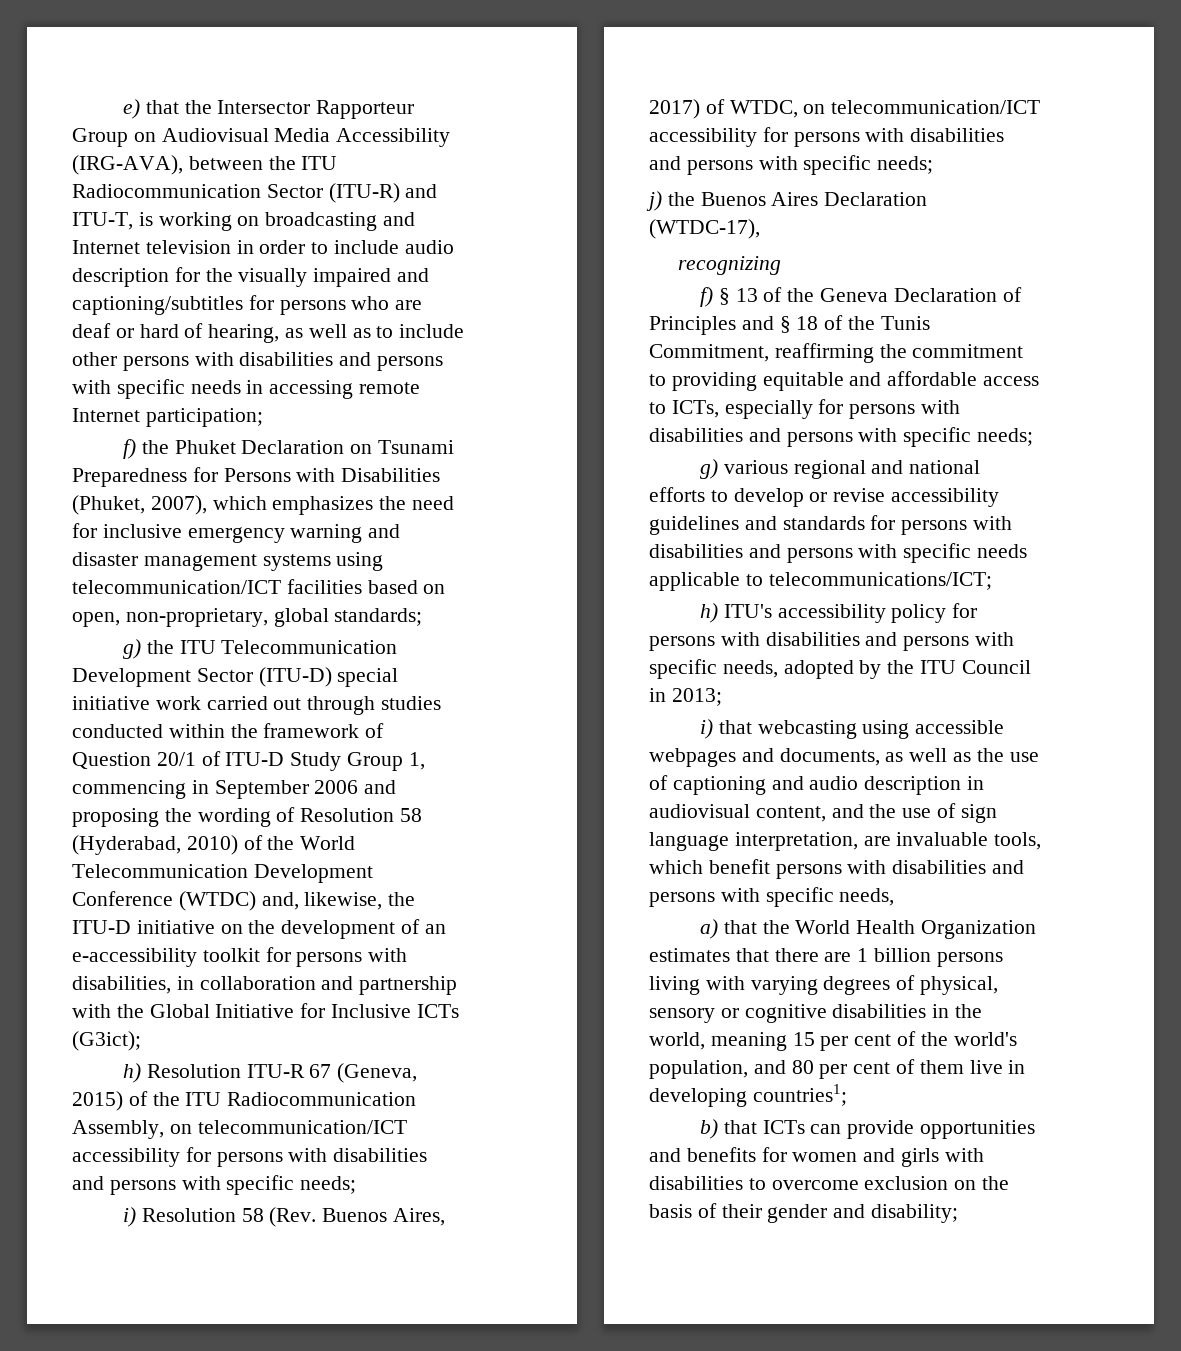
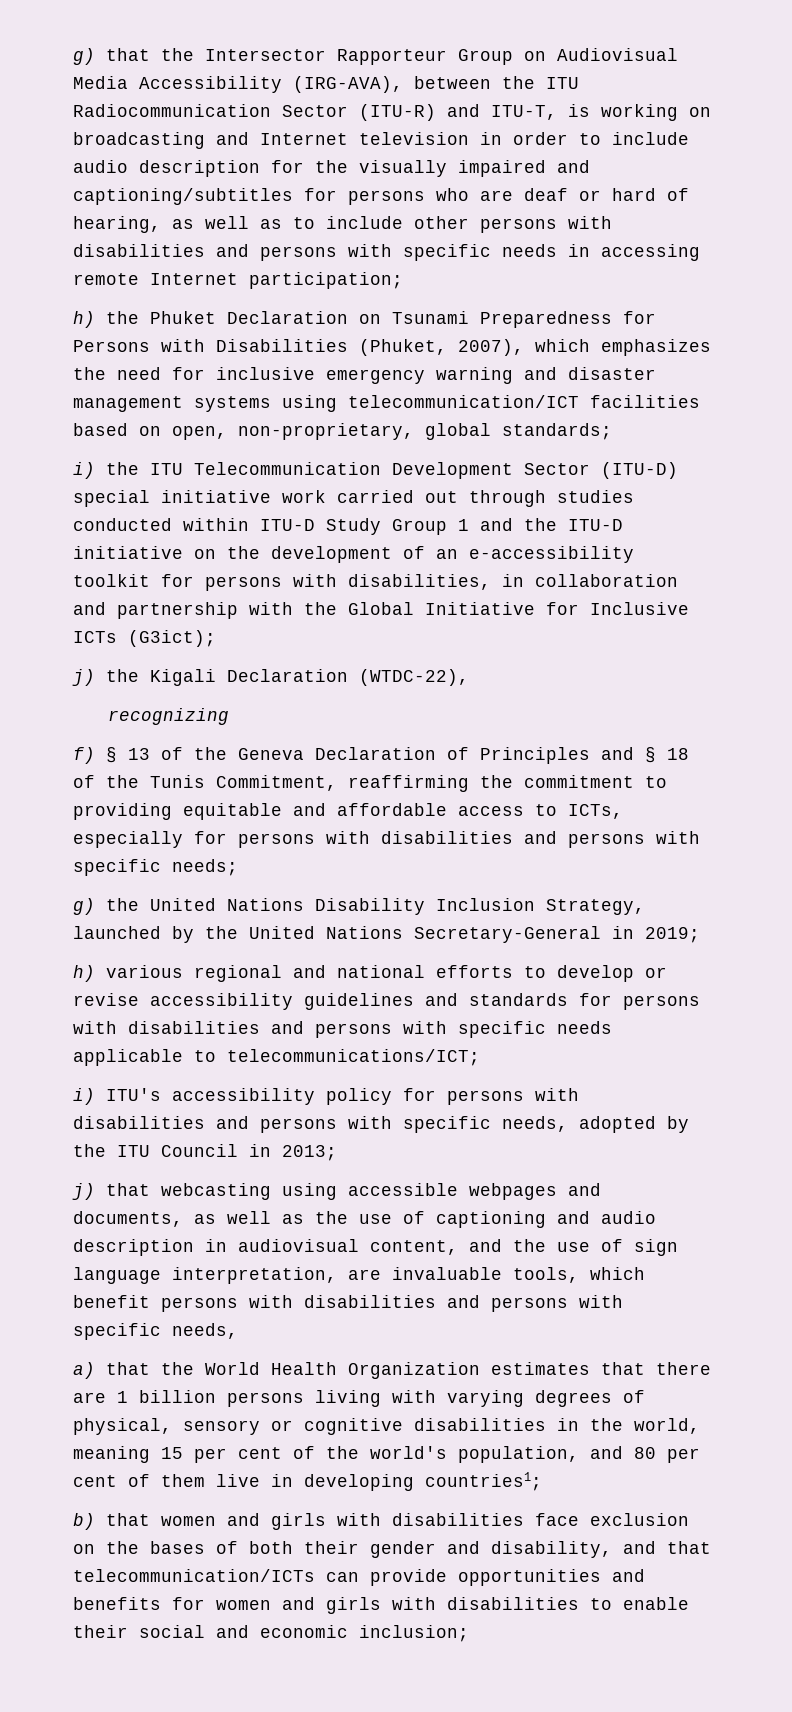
[123,99,141,119] e) -> [73,48,95,65] g)
[123,439,137,459] f) -> [73,311,95,328] h)
[123,639,142,659] g) -> [73,462,95,479] i)
[230,723,385,738] [72,751,425,771] [72,780,397,799] [72,807,423,827] [72,835,356,855] [72,864,373,883] [72,891,383,911] the framework of Question 20/1 of ITU-D Study Group 1, commencing in September 2006 and proposing the wording of Resolution 58 (Hyderabad, 2010) of the World Telecommunication Development Conference (WTDC) and, likewise, -> [260,518,513,535] ITU-D Study Group 1 and
[123,1063,418,1083] [72,1091,417,1111] [72,1120,407,1139] [72,1147,428,1167] [72,1175,357,1195] [123,1207,446,1227] [649,99,1041,119] [649,127,1005,147] [649,155,934,175] [646,191,928,211] [649,219,760,239] h) Resolution ITU-R 67 (Geneva, 2015) of the ITU Radiocommunication Assembly, on telecommunication/ICT accessibility for persons with disabilities and persons with specific needs; // i) Resolution 58 (Rev. Buenos Aires, 2017) of WTDC, on telecommunication/ICT accessibility for persons with disabilities and persons with specific needs; // j) the Buenos Aires Declaration (WTDC-17), -> [72,669,469,686] j) the Kigali Declaration (WTDC-22),
(719, 469) none -> [106,898,645,915] [73,926,700,943] [73,965,95,982] the United Nations Disability Inclusion Strategy, launched by the United Nations Secretary-General in 2019; // h)
[700,603,719,623] h) -> [73,1088,95,1105] i)
[700,719,714,739] i) -> [72,1183,95,1200] j)
[762,1120,805,1134] ICTs -> [161,1513,689,1530] [73,1541,711,1558] [73,1569,315,1582] women and girls with disabilities face exclusion on the bases of both their gender and disability, and that telecommunication/ICTs
[771,1176,1010,1190] [649,1203,959,1223] overcome exclusion on the basis of their gender and disability; -> [623,1597,689,1610] [73,1625,469,1642] enable their social and economic inclusion;

